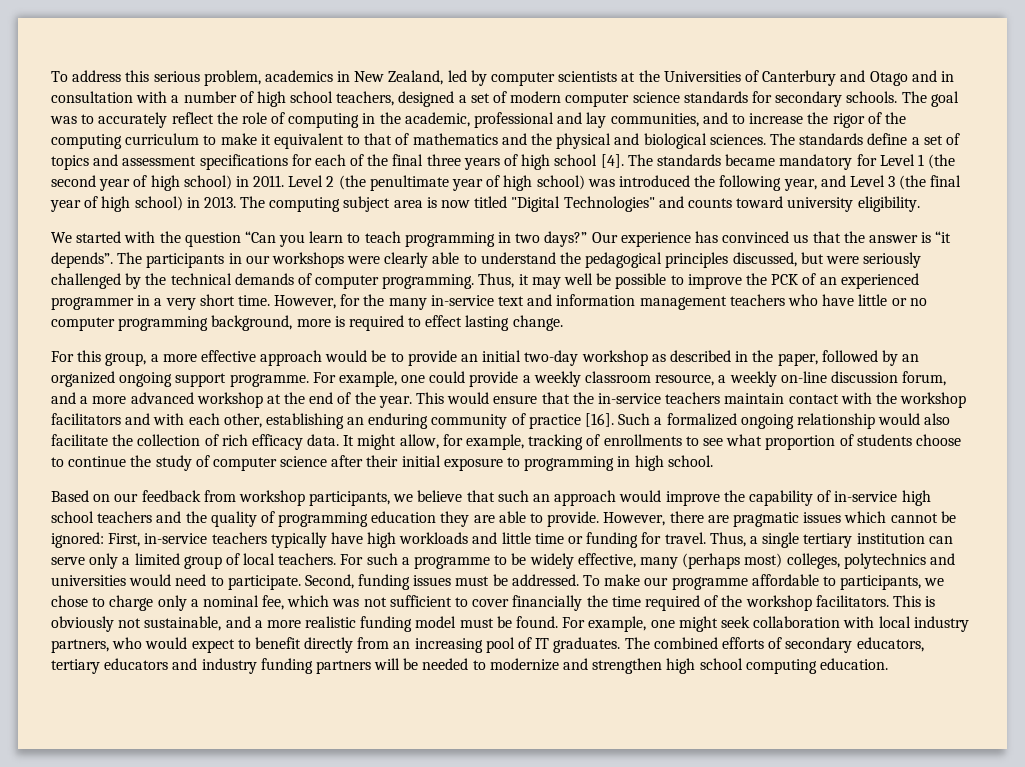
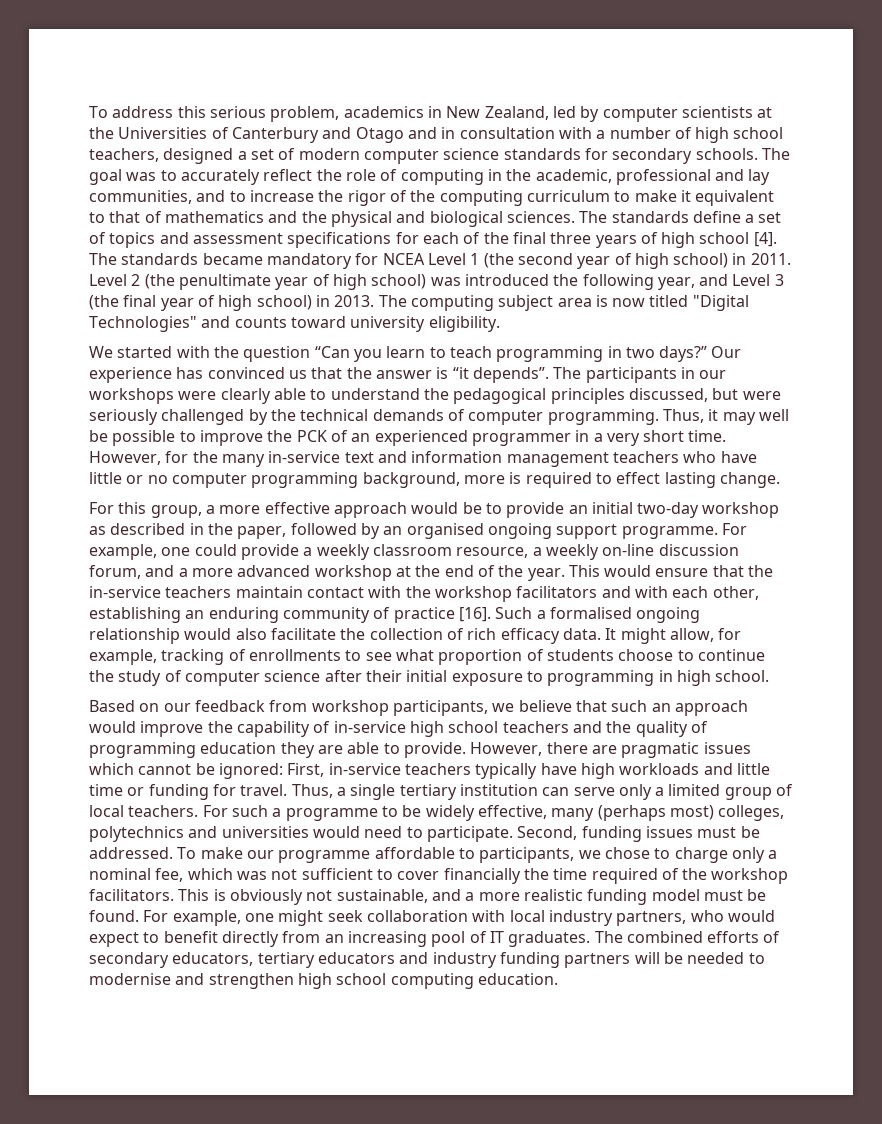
(877, 160) none -> [382,253,425,265] NCEA
[51,371,115,387] organized -> [406,523,484,539] organised
[666,413,737,426] formalized -> [549,607,632,619] formalised
[489,658,559,671] modernize -> [89,973,171,985] modernise

